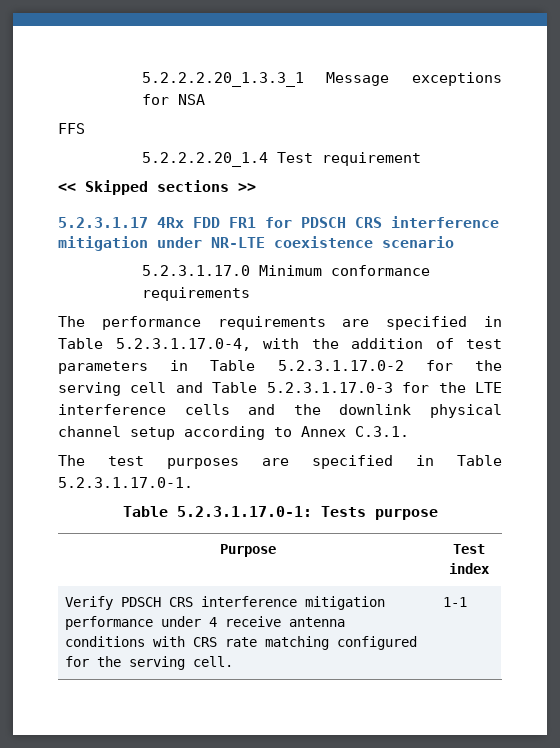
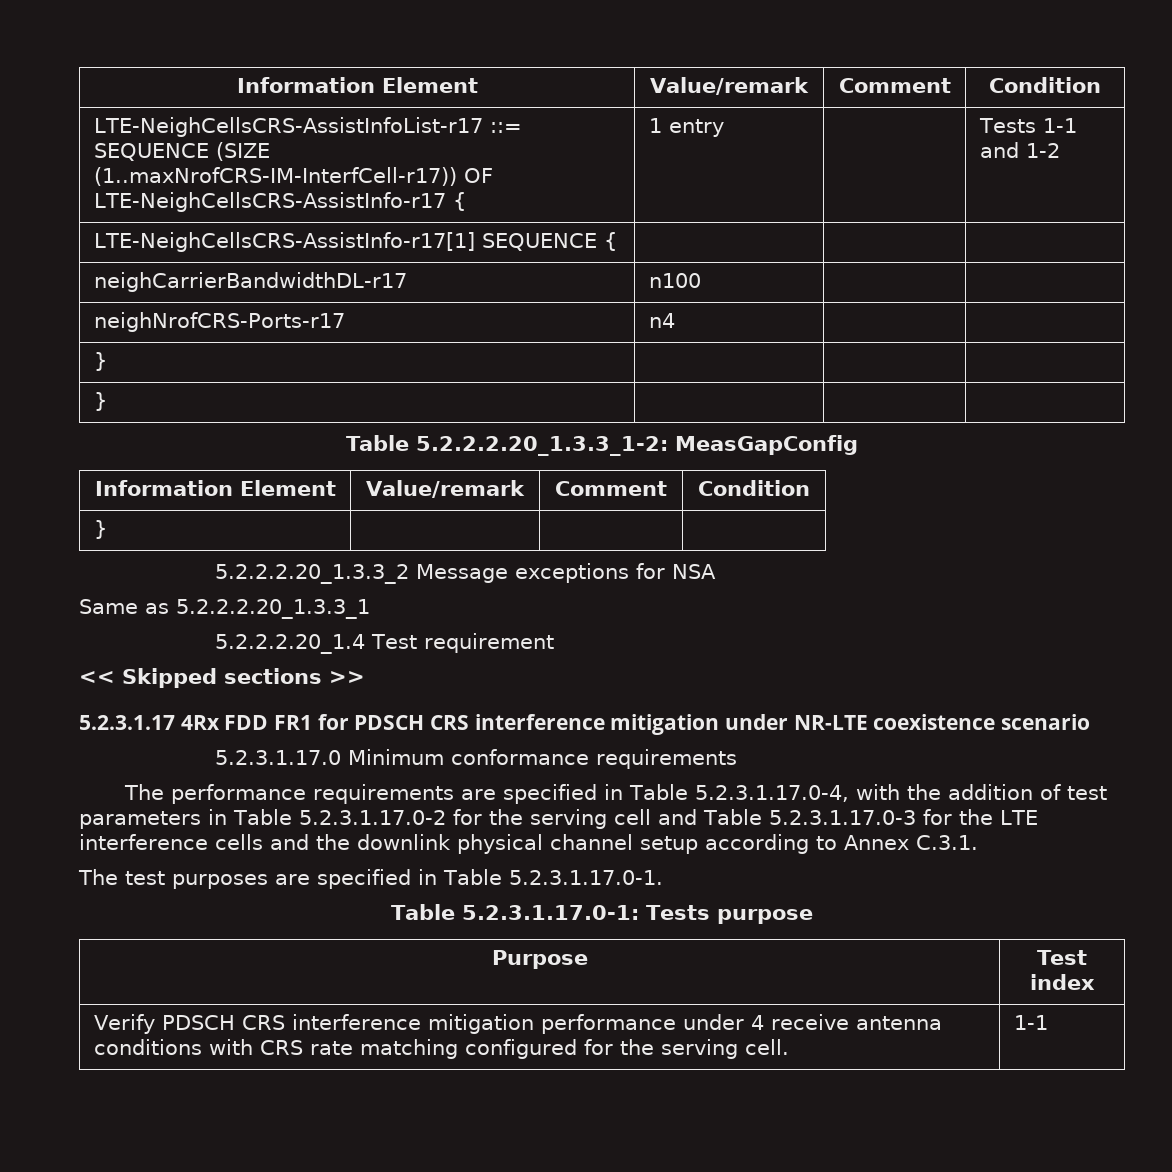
[141,72,304,87] 5.2.2.2.20_1.3.3_1 -> [236,77,478,93] [650,77,810,95] [838,78,951,93] [989,77,1101,93] [93,117,522,137] [93,142,270,161] [93,167,493,186] [93,192,466,212] [648,118,724,137] [978,118,1077,133] [979,142,1060,158] [93,232,617,252] [93,272,407,292] [648,273,701,288] [93,312,345,332] [648,313,675,328] [93,352,107,371] [93,392,107,411] [345,435,859,456] [94,480,336,496] [366,480,526,498] [555,481,667,496] [698,480,810,496] [93,520,107,539] [214,564,409,584] Information Element | Value/remark | Comment | Condition // LTE-NeighCellsCRS-AssistInfoList-r17 ::= SEQUENCE (SIZE (1..maxNrofCRS-IM-InterfCell-r17)) OF LTE-NeighCellsCRS-AssistInfo-r17 { | 1 entry | | Tests 1-1 and 1-2 // LTE-NeighCellsCRS-AssistInfo-r17[1] SEQUENCE { | | | // neighCarrierBandwidthDL-r17 | n100 | | // neighNrofCRS-Ports-r17 | n4 | | // } | | | // } | | | // Table 5.2.2.2.20_1.3.3_1-2: MeasGapConfig // Information Element | Value/remark | Comment | Condition // } | | | // 5.2.2.2.20_1.3.3_2
[58,123,85,134] FFS -> [79,599,370,619] Same as 5.2.2.2.20_1.3.3_1

